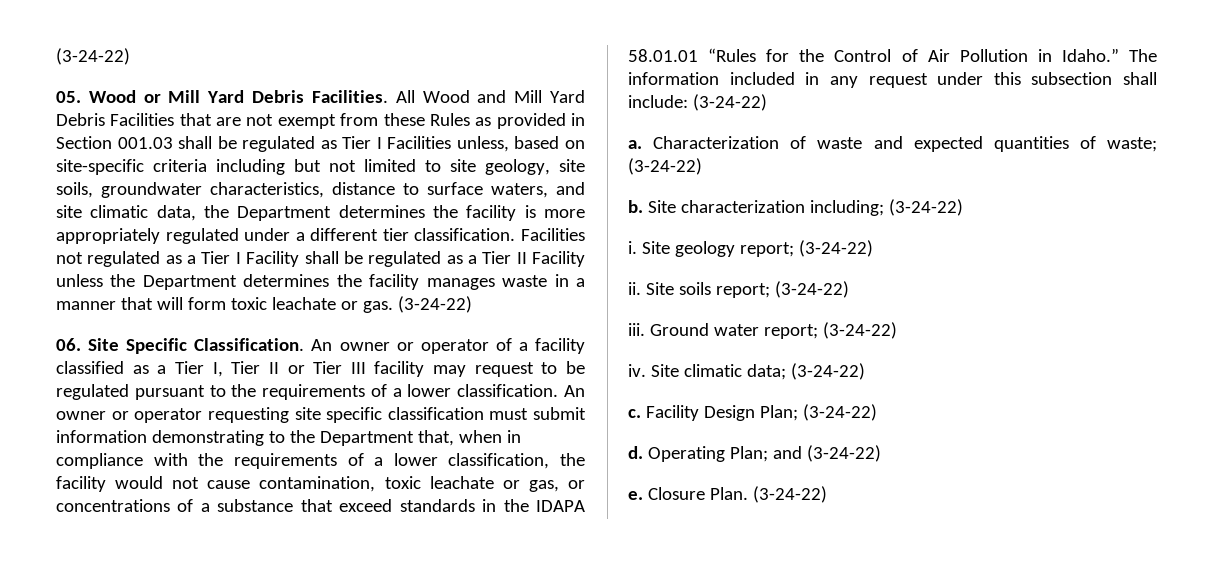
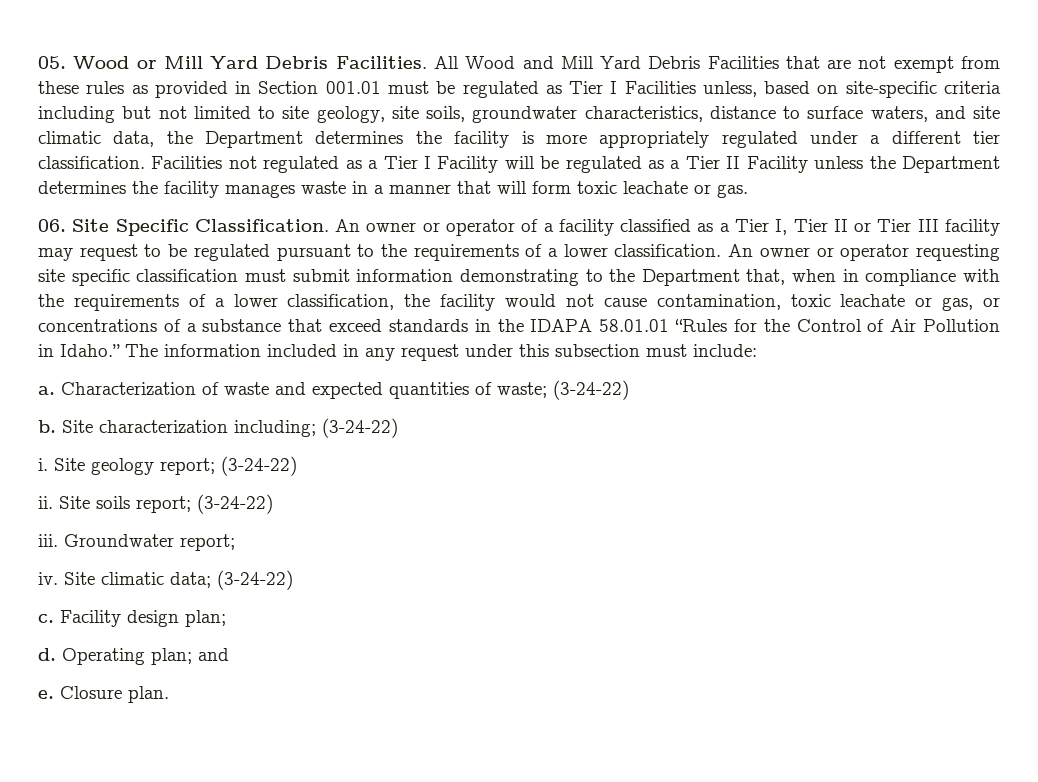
[56,48,130,65] (3-24-22) // -> (38, 62) none
[429,113,470,126] Rules -> [86,81,125,94] rules
[117,136,213,149] 001.03 shall -> [325,81,429,94] 001.01 must
[304,251,339,264] shall -> [504,156,535,169] will
[397,296,472,313] (3-24-22) -> (748, 191) none
[1123,72,1157,85] shall -> [646,344,687,357] must
[692,94,767,111] (3-24-22) -> (757, 350) none
[649,322,897,339] Ground water report; (3-24-22) -> [64,534,235,551] Groundwater report;
[703,404,877,421] Design Plan; (3-24-22) -> [127,610,226,627] design plan;
[729,445,881,462] Plan; and (3-24-22) -> [151,648,229,665] plan; and
[709,486,827,503] Plan. (3-24-22) -> [128,686,169,703] plan.

